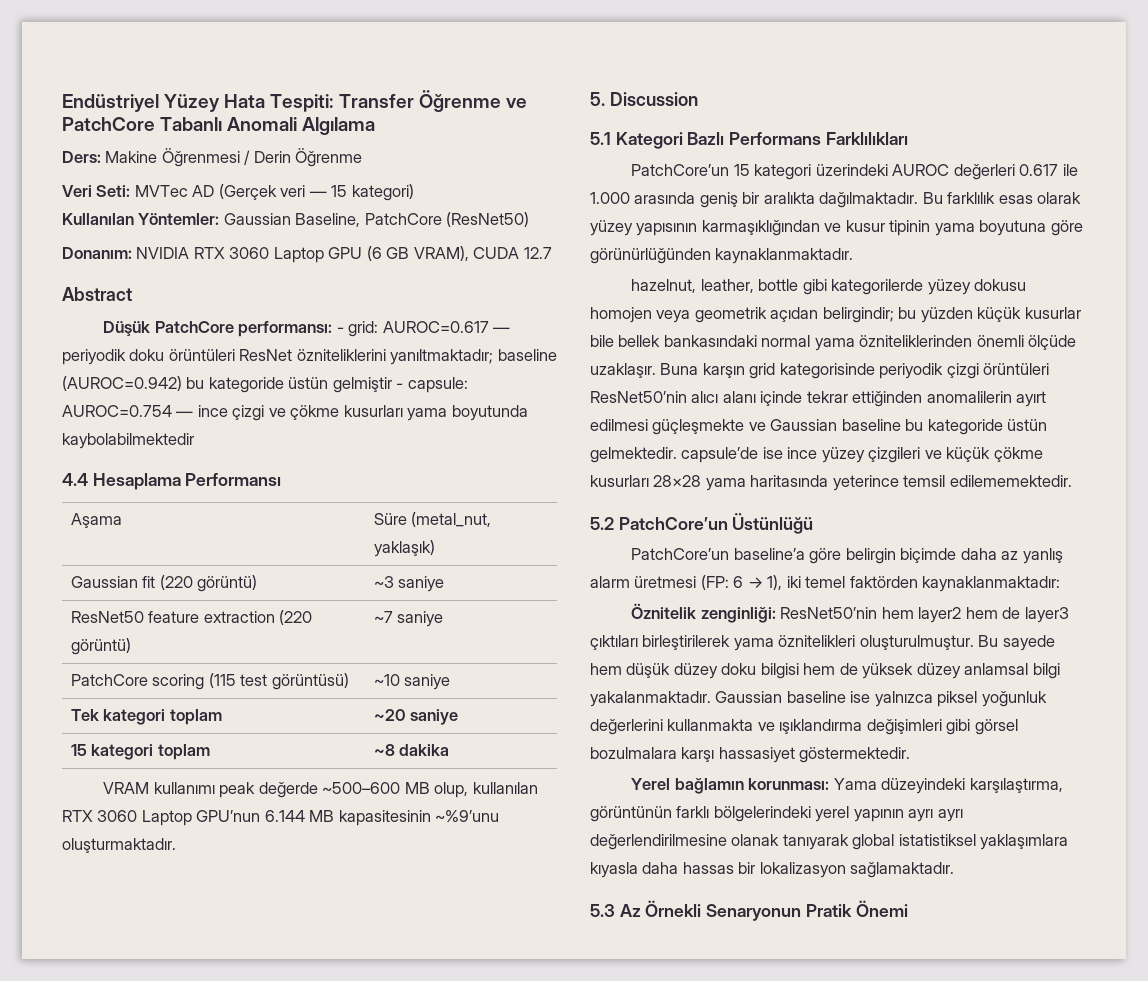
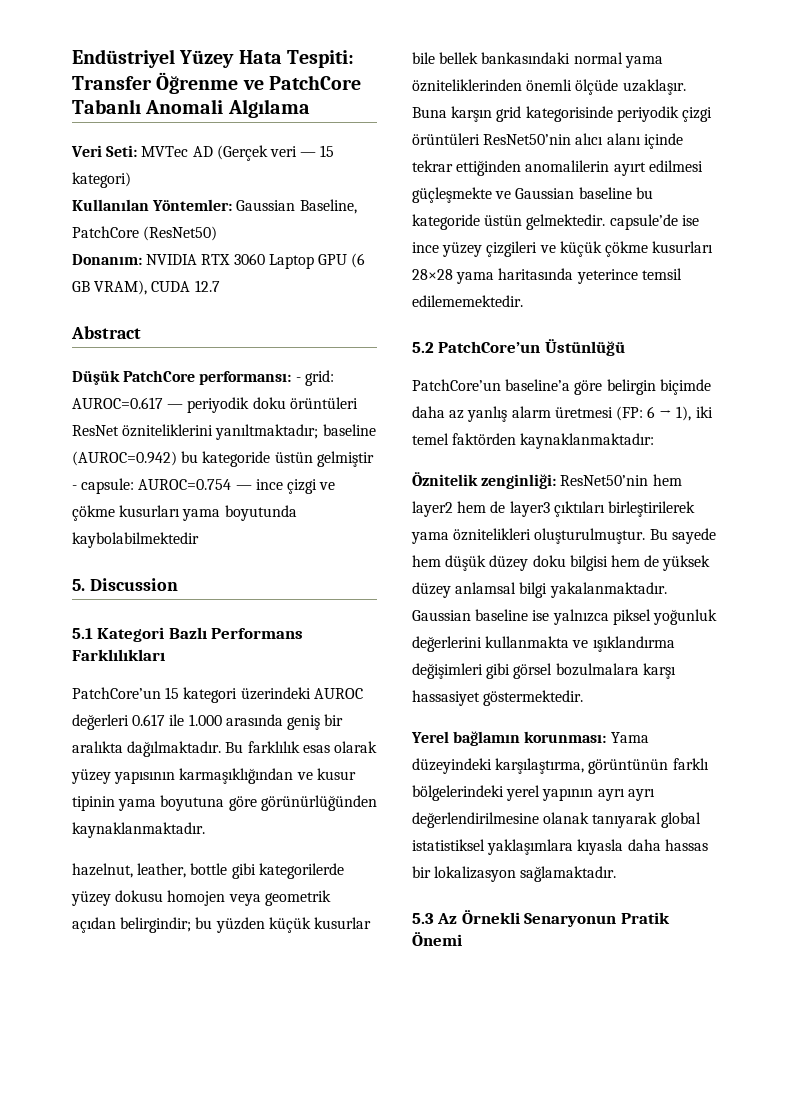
[62,148,363,167] // Ders: Makine Öğrenmesi / Derin Öğrenme -> (310, 108) none
[62,473,282,490] [70,513,122,528] [373,512,492,527] [373,540,435,557] [70,575,258,592] [373,576,445,592] [70,610,313,625] [70,638,131,655] [373,611,444,627] [70,673,349,690] [373,674,451,690] [70,709,222,725] [373,709,459,725] [70,744,210,760] [373,744,450,756] [103,782,538,798] [62,810,500,826] [62,838,176,853] // 4.4 Hesaplama Performansı // Aşama | Süre (metal_nut, yaklaşık) // Gaussian fit (220 görüntü) | ~3 saniye // ResNet50 feature extraction (220 görüntü) | ~7 saniye // PatchCore scoring (115 test görüntüsü) | ~10 saniye // Tek kategori toplam | ~20 saniye // 15 kategori toplam | ~8 dakika // VRAM kullanımı peak değerde ~500–600 MB olup, kullanılan RTX 3060 Laptop GPU’nun 6.144 MB kapasitesinin ~%9’unu oluşturmaktadır. -> (199, 540) none

